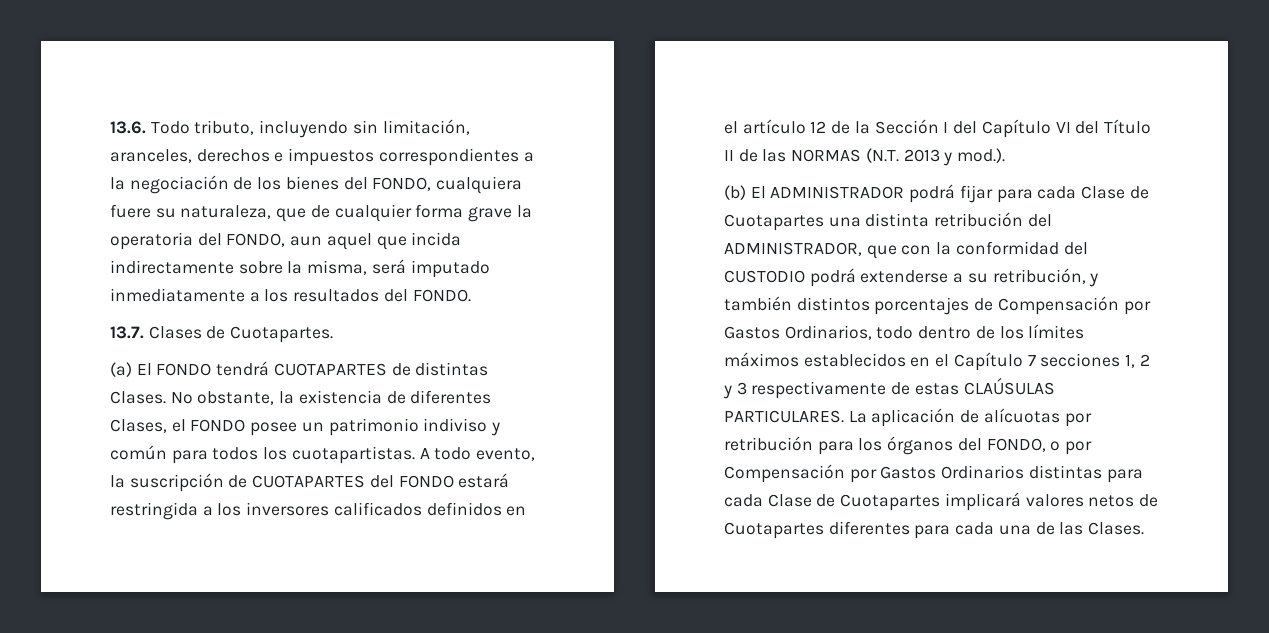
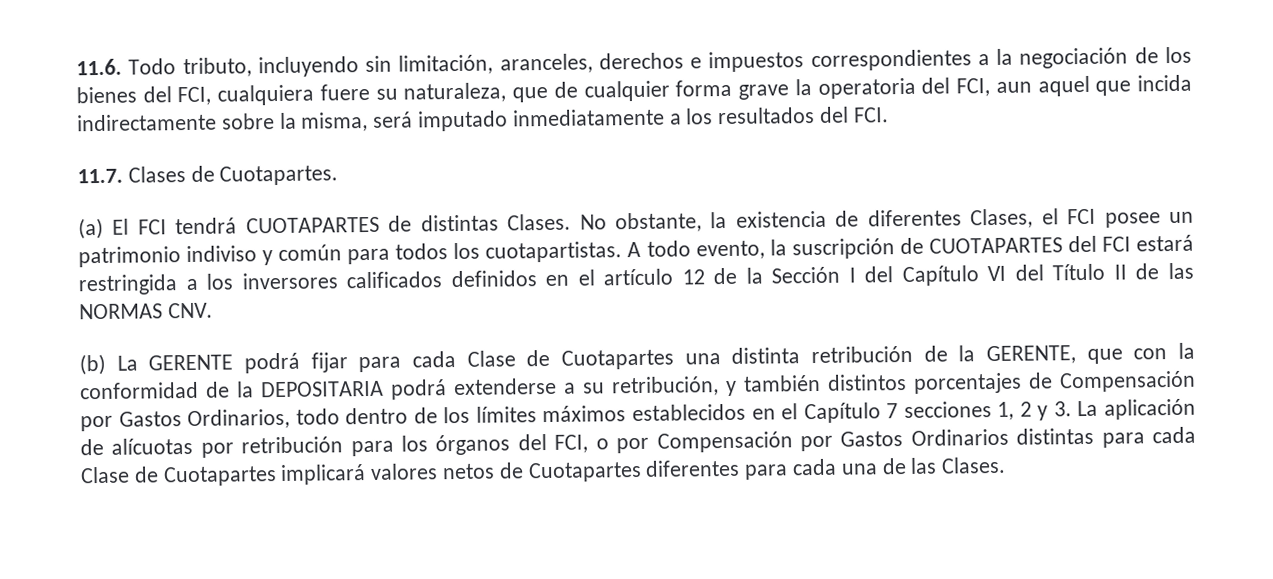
[110,121,146,134] 13.6. -> [76,58,122,76] 11.6.
[372,177,432,191] FONDO, -> [177,86,212,106] FCI,
[226,233,286,247] FONDO, -> [956,78,991,97] FCI,
[412,289,471,302] [110,326,144,339] FONDO. // 13.7. -> [852,107,889,123] [77,168,123,184] FCI. // 11.7.
[156,363,212,376] FONDO -> [137,219,167,235] FCI
[190,419,246,432] FONDO -> [1067,208,1097,225] FCI
[398,475,454,488] FONDO -> [1101,236,1131,252] FCI
[865,148,1006,166] (N.T. 2013 y mod.). -> [167,302,213,319] CNV.
[750,186,905,199] El ADMINISTRADOR -> [116,354,234,371] La GERENTE
[1027,214,1052,227] [724,242,862,256] del ADMINISTRADOR, -> [923,345,1076,365] de la GERENTE,
[1063,242,1088,255] [724,270,805,283] del CUSTODIO -> [206,380,384,398] de la DEPOSITARIA
[736,377,1055,399] [724,410,844,423] 3 respectivamente de estas CLAÚSULAS PARTICULARES. -> [1053,401,1072,417] 3.
[986,438,1046,452] FONDO, -> [554,434,589,453] FCI,

